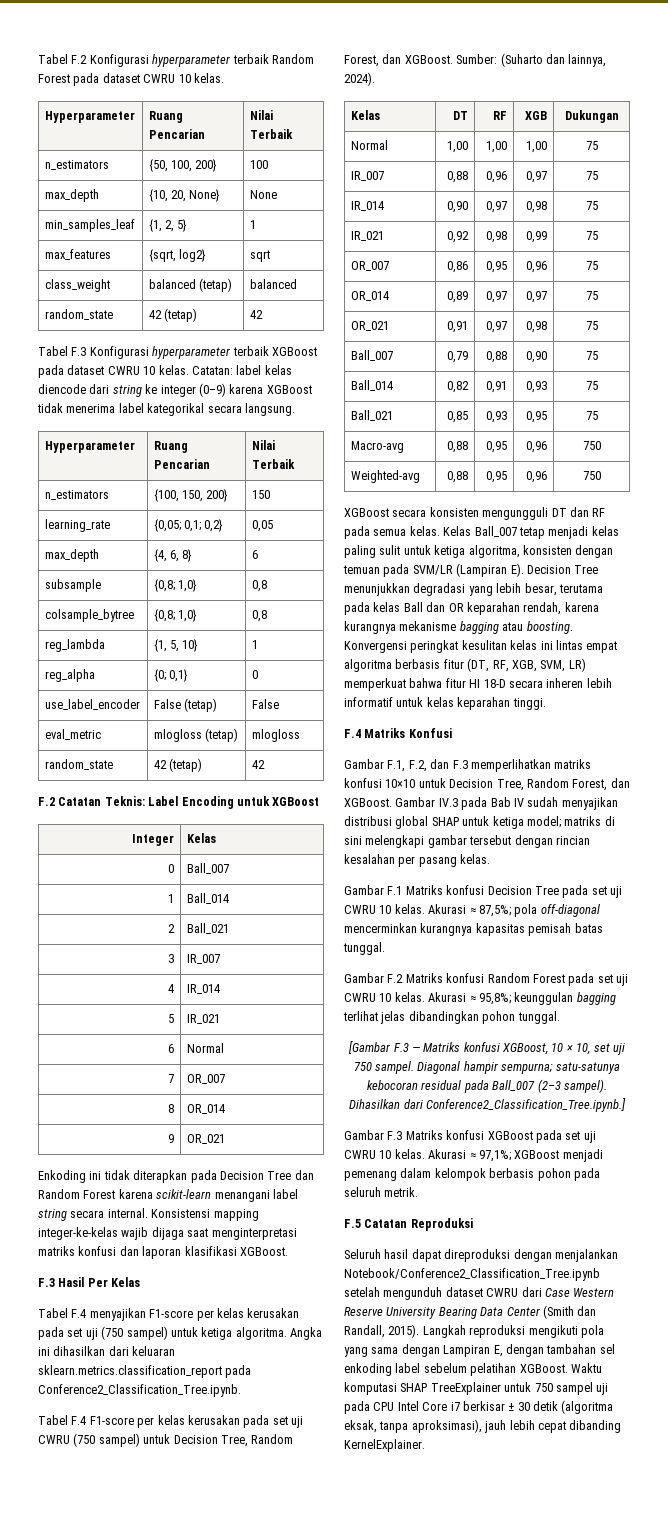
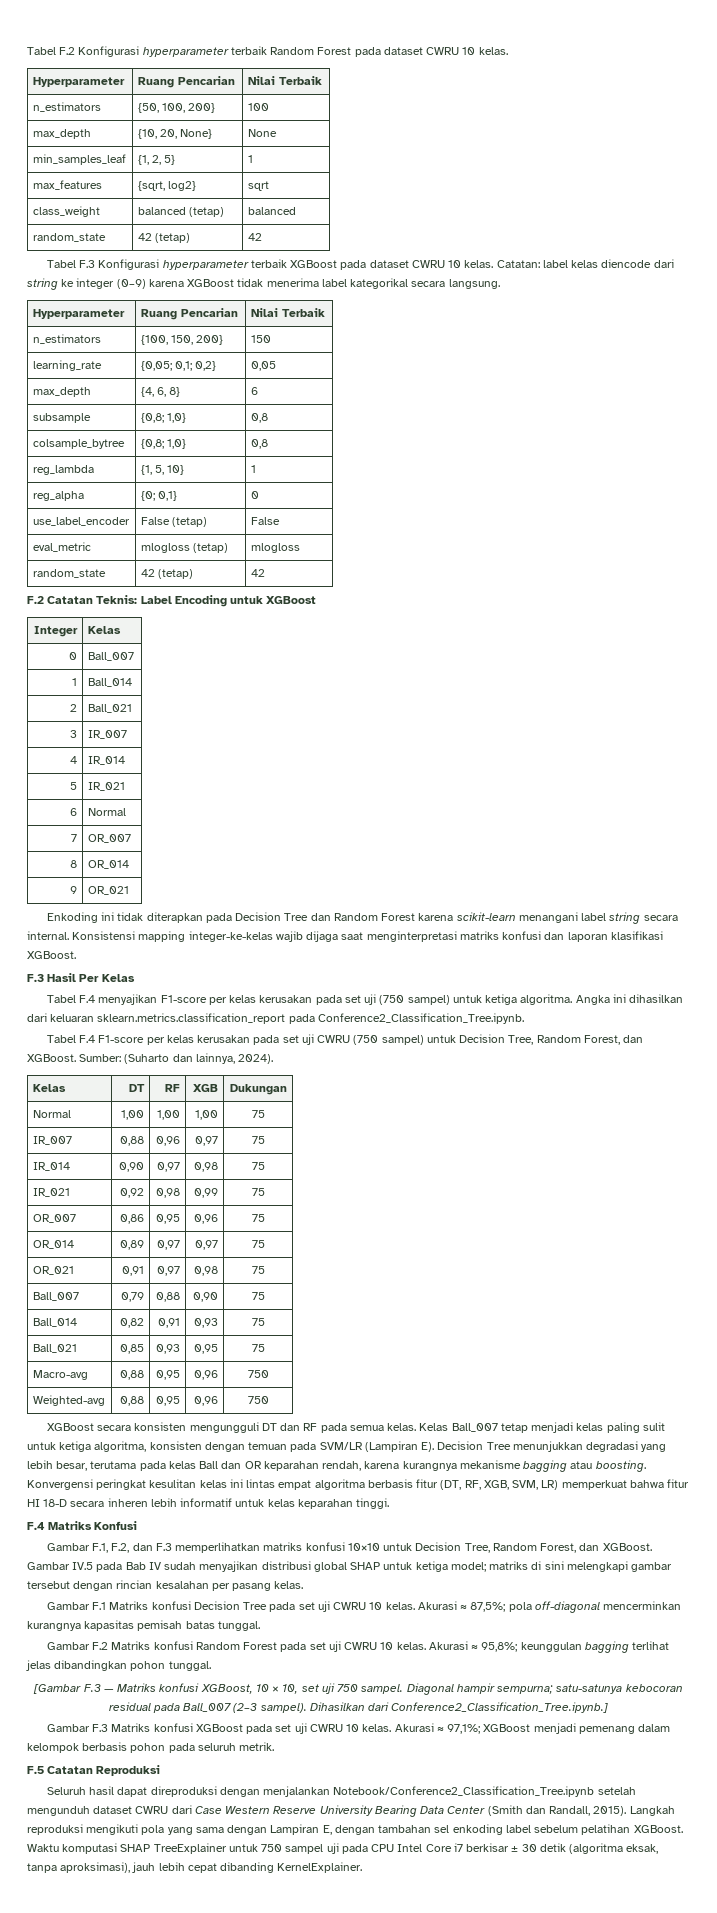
[438,798,458,807] IV.3 -> [72,1562,94,1570] IV.5

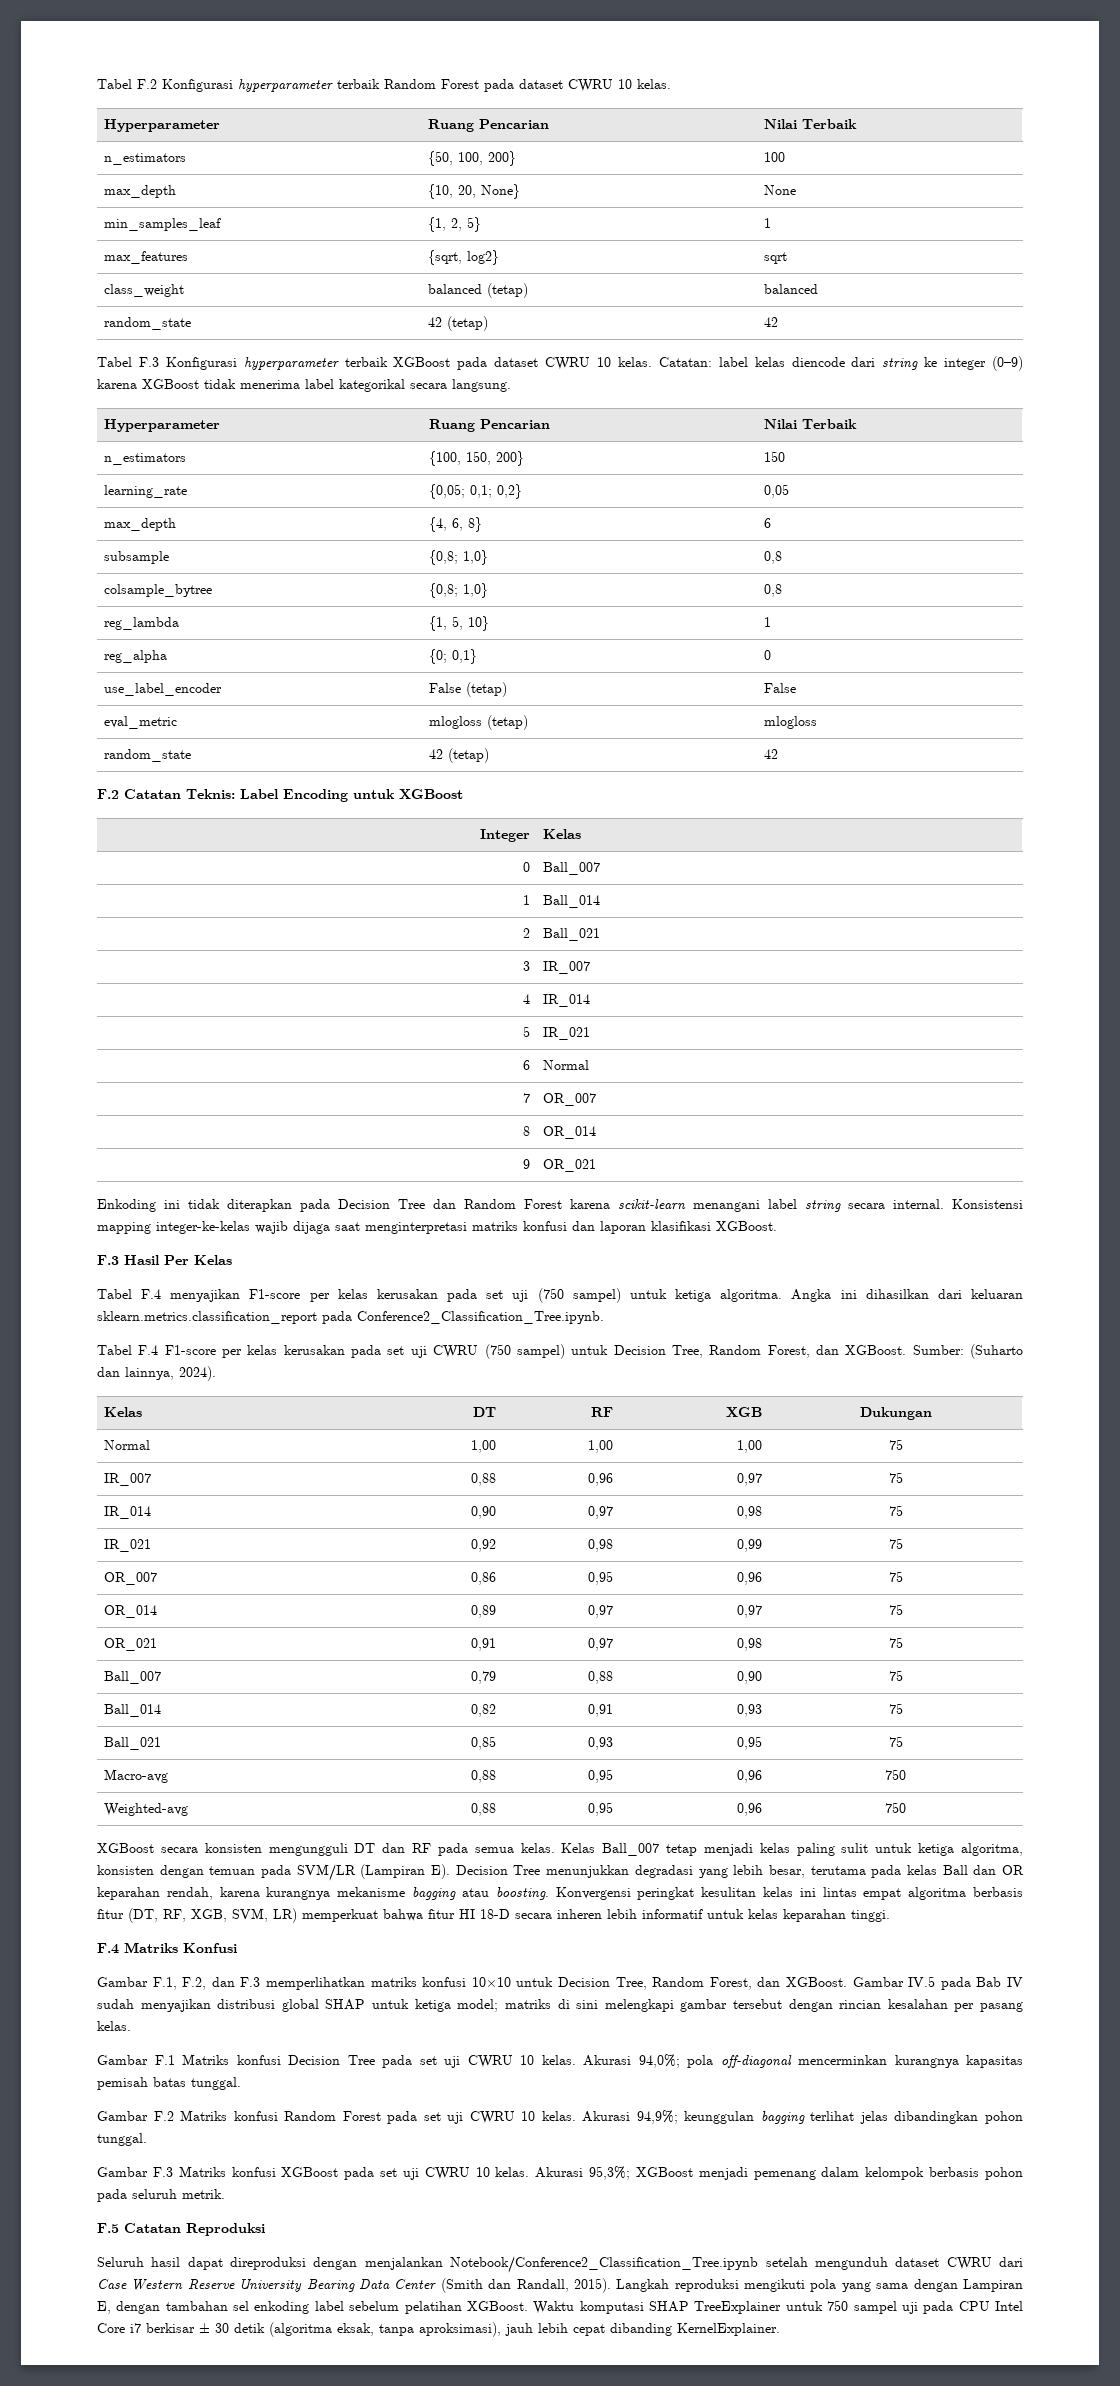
[460,1602,506,1612] ≈ 87,5%; -> [638,2054,680,2068] 94,0%;
[471,1642,518,1652] ≈ 95,8%; -> [636,2110,678,2124] 94,9%;
[33,1683,683,1695] [108,1702,609,1713] // [Gambar F.3 — Matriks konfusi XGBoost, 10 × 10, set uji 750 sampel. Diagonal hampir sempurna; satu-satunya kebocoran residual pada Ball_007 (2–3 sampel). Dihasilkan dari Conference2_Classification_Tree.ipynb.] -> (147, 2139) none
[436,1724,481,1734] ≈ 97,1%; -> [589,2166,631,2180] 95,3%;

